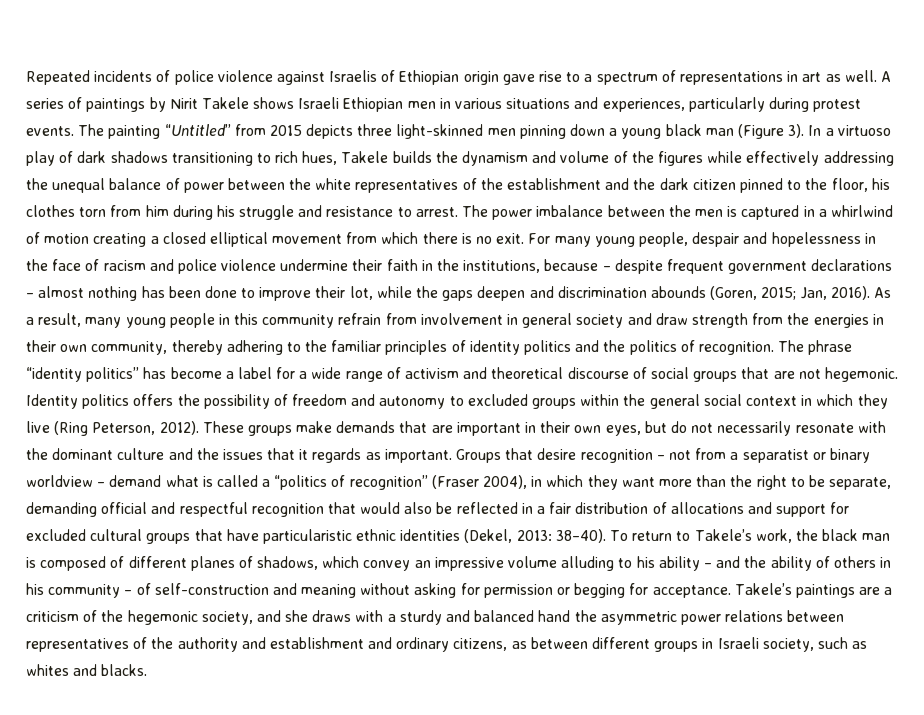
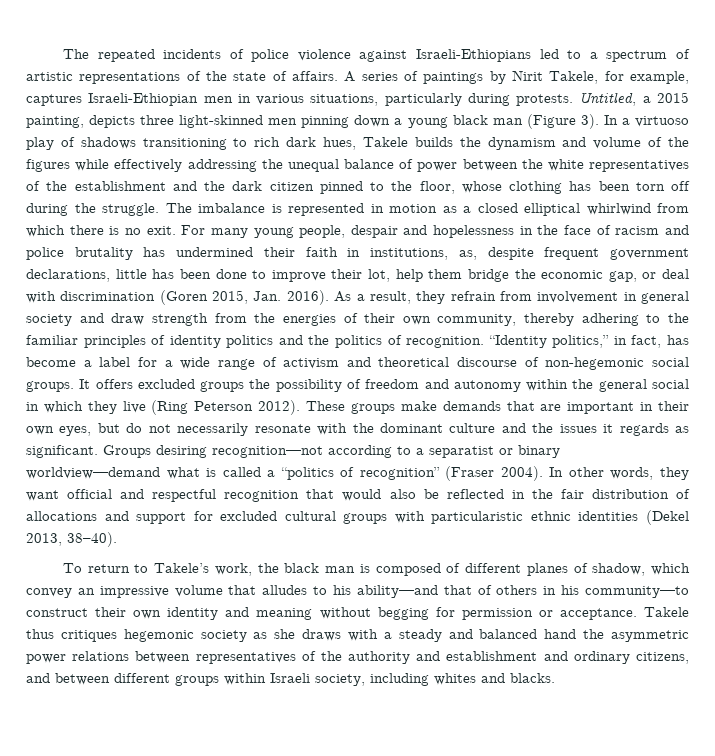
[26,70,90,85] Repeated -> [62,49,155,62] The repeated
[329,70,877,85] Israelis of Ethiopian origin gave rise to a spectrum of representations in art as well. -> [416,49,691,62] [26,71,339,84] Israeli-Ethiopians led to a spectrum of artistic representations of the state of affairs.
[201,97,862,112] [26,124,302,139] Takele shows Israeli Ethiopian men in various situations and experiences, particularly during protest events. The painting “Untitled” from 2015 -> [549,71,690,84] [26,92,689,106] [26,116,84,128] Takele, for example, captures Israeli-Ethiopian men in various situations, particularly during protests. Untitled, a 2015 painting,
[77,151,107,163] dark -> (75, 142) none
(299, 157) none -> [286,137,317,147] dark
[871,178,890,190] [26,205,893,220] [26,232,147,247] his clothes torn from him during his struggle and resistance to arrest. The power imbalance between the men is captured in a whirlwind of motion creating -> [461,181,690,194] [26,203,457,216] whose clothing has been torn off during the struggle. The imbalance is represented in motion as
[272,234,343,244] movement -> [586,203,651,215] whirlwind
[221,259,893,274] [26,286,138,301] violence undermine their faith in the institutions, because – despite frequent government declarations – almost nothing -> [74,247,690,260] [26,269,147,282] brutality has undermined their faith in institutions, as, despite frequent government declarations, little
[376,286,891,301] [26,313,335,328] while the gaps deepen and discrimination abounds (Goren, 2015; Jan, 2016). As a result, many young people in this community -> [395,269,689,282] [26,290,446,305] help them bridge the economic gap, or deal with discrimination (Goren 2015, Jan. 2016). As a result, they
[872,314,884,325] in -> [343,313,358,323] of
[778,340,853,355] [26,367,140,382] The phrase “identity politics” -> [488,335,662,348] “Identity politics,” in fact,
[650,367,898,382] [26,394,174,409] social groups that are not hegemonic. Identity politics offers -> [545,357,689,370] [26,379,245,392] non-hegemonic social groups. It offers excluded groups
[449,394,577,409] to excluded groups -> (521, 386) none
[745,396,797,406] context -> (690, 384) none
[92,422,156,435] Peterson, -> [194,401,254,411] Peterson
[267,448,296,460] that -> (597, 428) none
[384,448,727,463] important. Groups that desire recognition – not from -> [26,445,411,458] significant. Groups desiring recognition—not according to
[26,475,162,487] worldview – demand -> [26,467,160,479] worldview—demand
[483,475,892,490] [26,502,97,517] 2004), in which they want more than the right to be separate, demanding -> [500,466,690,481] [26,490,59,501] 2004). In other words, they want
[537,506,546,514] a -> [531,489,553,499] the
[194,529,259,541] that have -> [394,511,425,523] with
[464,529,552,543] (Dekel, 2013: -> [646,510,689,525] [26,533,62,546] (Dekel 2013,
(606, 536) none -> (117, 539) //
[257,556,319,570] shadows, -> [592,563,646,576] shadow,
[561,556,892,571] [26,583,269,598] alluding to his ability – and the ability of others in his community – of self-construction -> [228,585,689,598] [26,607,219,620] that alludes to his ability—and that of others in his community—to construct their own identity
[414,583,457,598] asking -> [377,607,429,620] begging
[574,583,893,598] [26,610,281,625] begging for acceptance. Takele’s paintings are a criticism of the hegemonic society, and -> [559,607,689,620] [26,629,268,642] acceptance. Takele thus critiques hegemonic society as
[399,610,442,625] sturdy -> [398,629,442,642] steady
[511,641,527,649] as -> [26,673,50,683] and
[702,638,714,649] in -> [224,673,266,685] within
[817,637,868,649] such as -> [370,673,429,686] including

